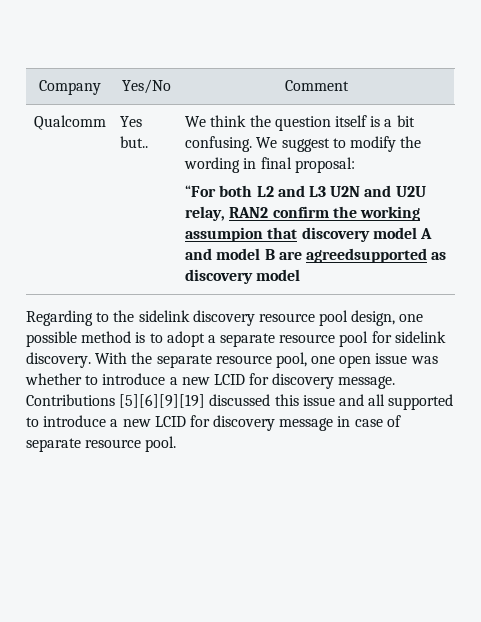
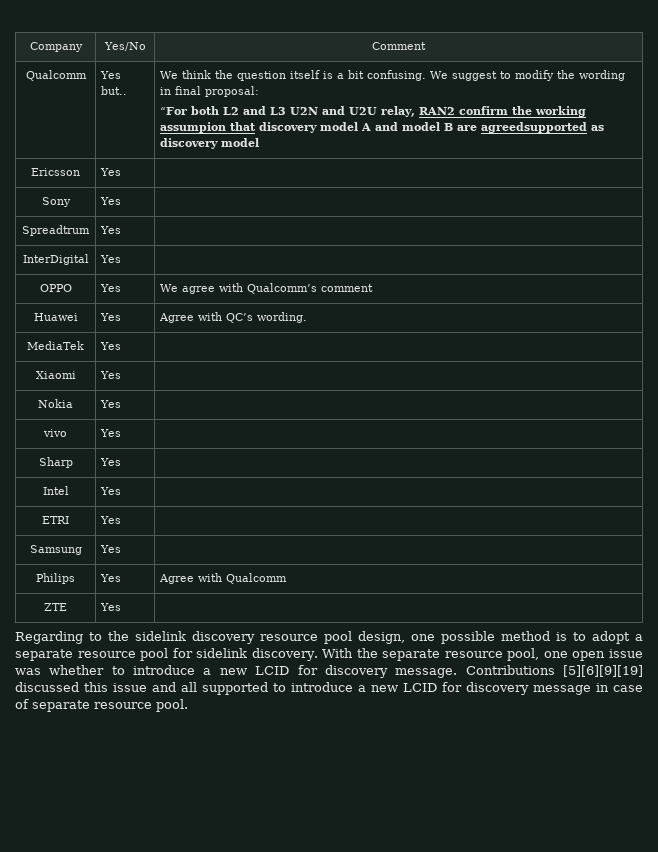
(301, 275) none -> [31,168,80,176] [100,168,122,176] [41,197,71,207] [100,197,122,205] [22,225,90,236] [100,226,122,234] [22,254,89,265] [100,255,122,263] [39,284,72,292] [100,284,122,292] [160,283,374,294] [33,313,78,321] [100,313,122,321] [159,312,308,323] [27,341,84,350] [100,342,122,350] [35,371,76,379] [100,371,122,379] [38,399,73,408] [100,400,122,408] [43,429,67,437] [100,429,122,437] [38,457,73,468] [100,458,122,466] [42,486,69,495] [100,487,122,495] [42,516,69,524] [100,516,122,524] [29,545,82,555] [100,545,122,553] [36,573,75,584] [100,574,122,582] [159,573,288,584] [44,603,67,611] [100,603,122,611] // Ericsson | Yes | // Sony | Yes | // Spreadtrum | Yes | // InterDigital | Yes | // OPPO | Yes | We agree with Qualcomm’s comment // Huawei | Yes | Agree with QC’s wording. // MediaTek | Yes | // Xiaomi | Yes | // Nokia | Yes | // vivo | Yes | // Sharp | Yes | // Intel | Yes | // ETRI | Yes | // Samsung | Yes | // Philips | Yes | Agree with Qualcomm // ZTE | Yes |

